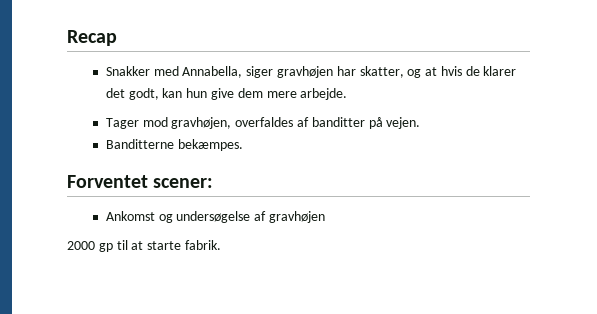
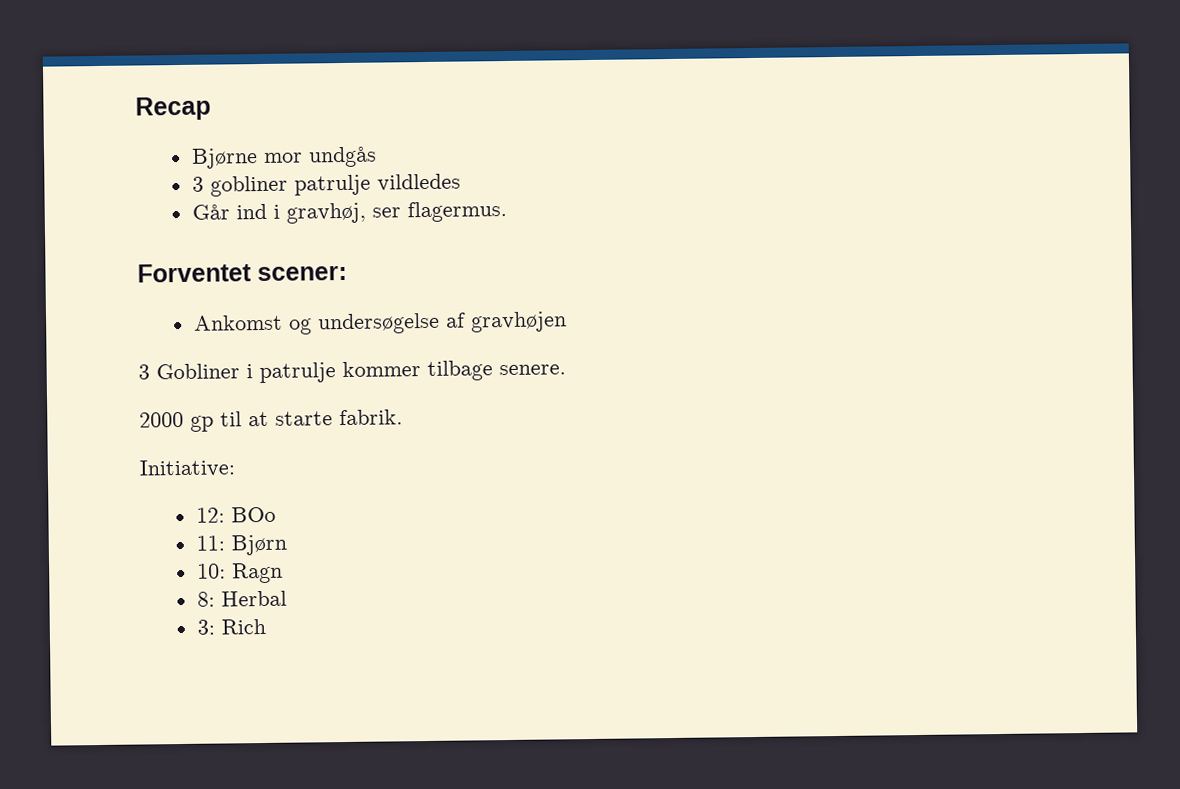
[105,66,517,78] [105,88,348,100] [105,117,421,129] [105,139,243,151] Snakker med Annabella, siger gravhøjen har skatter, og at hvis de klarer det godt, kan hun give dem mere arbejde. // Tager mod gravhøjen, overfaldes af banditter på vejen. // Banditterne bekæmpes. -> [190,146,377,169] [191,173,461,197] [191,201,507,224] Bjørne mor undgås // 3 gobliner patrulje vildledes // Går ind i gravhøj, ser flagermus.
(325, 217) none -> [138,360,566,384] // 3 Gobliner i patrulje kommer tilbage senere.
(221, 245) none -> [139,459,235,478] [195,506,276,523] [195,534,287,556] [196,562,283,584] [196,590,287,607] [196,618,266,635] // Initiative: // 12: BOo // 11: Bjørn // 10: Ragn // 8: Herbal // 3: Rich

